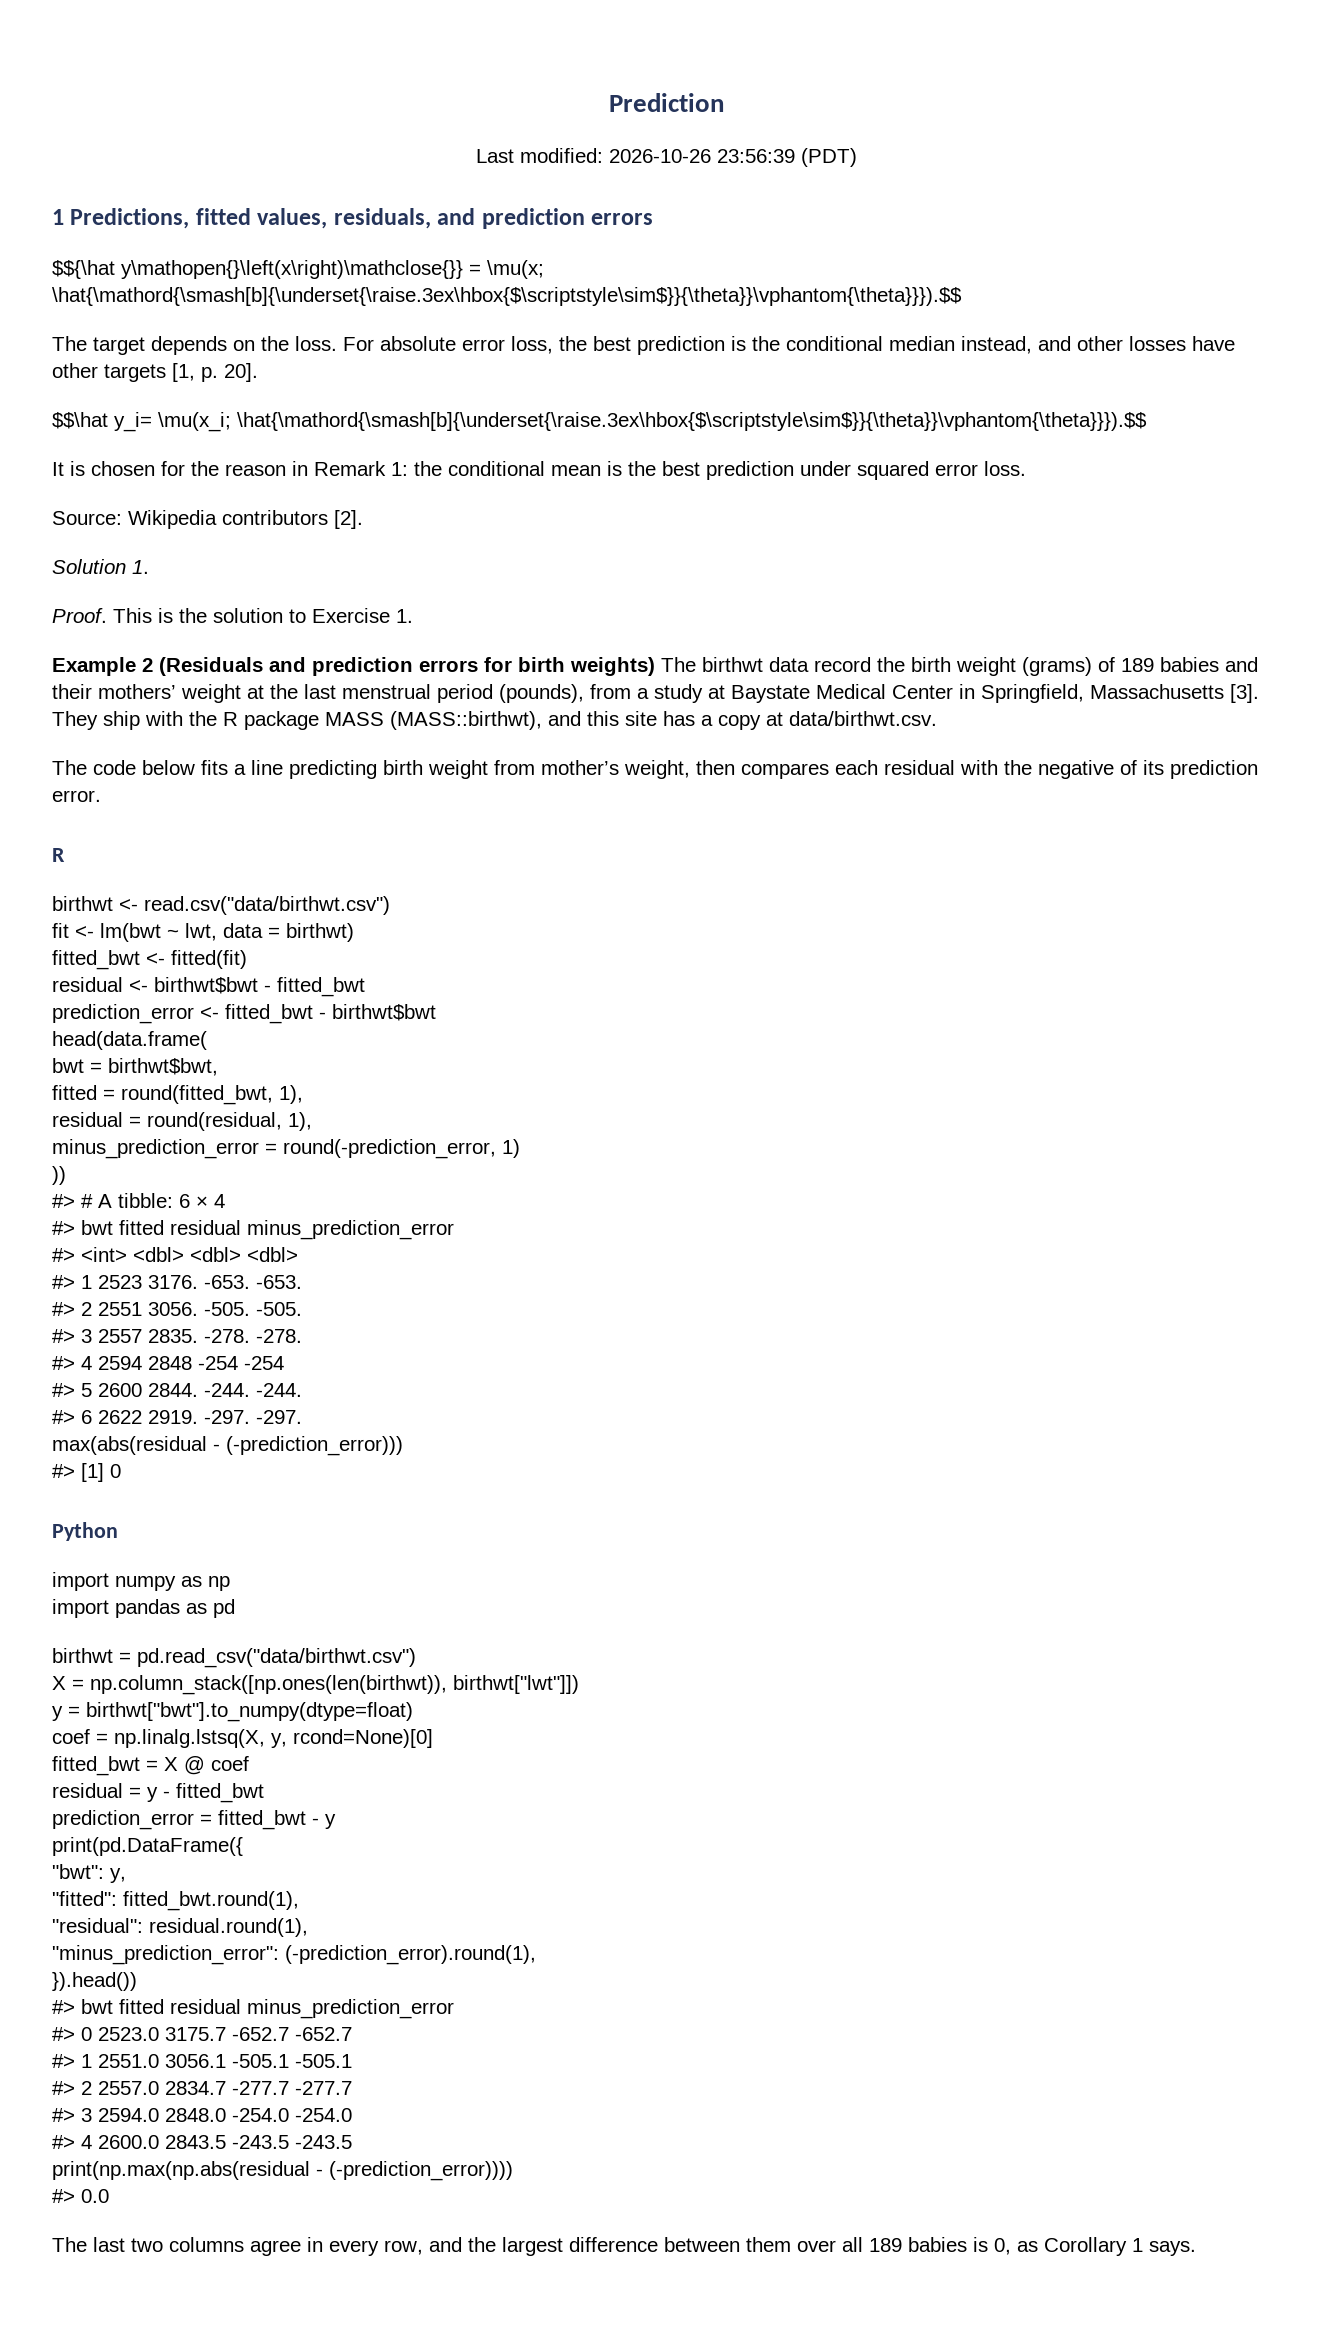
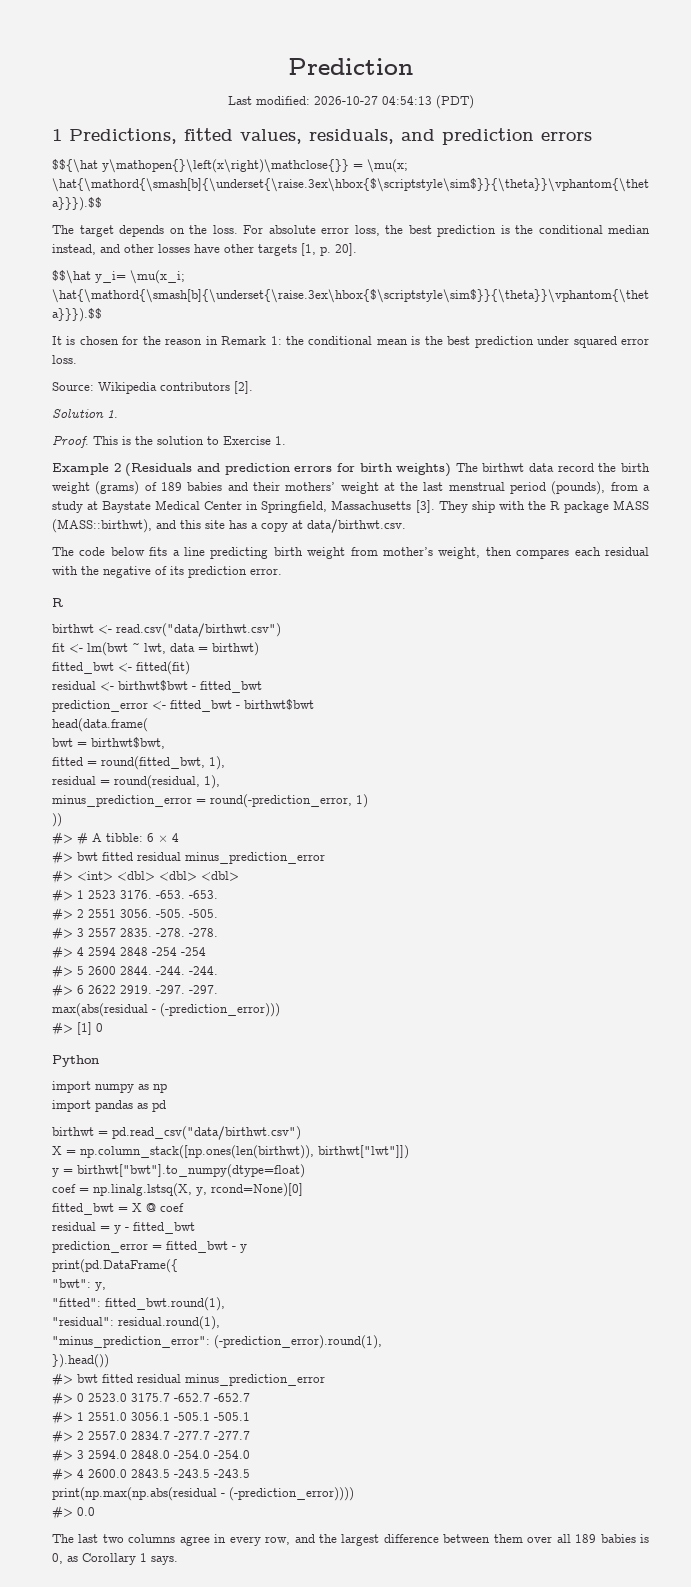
[609,149,795,163] 2026-10-26 23:56:39 -> [313,96,432,105] 2026-10-27 04:54:13

